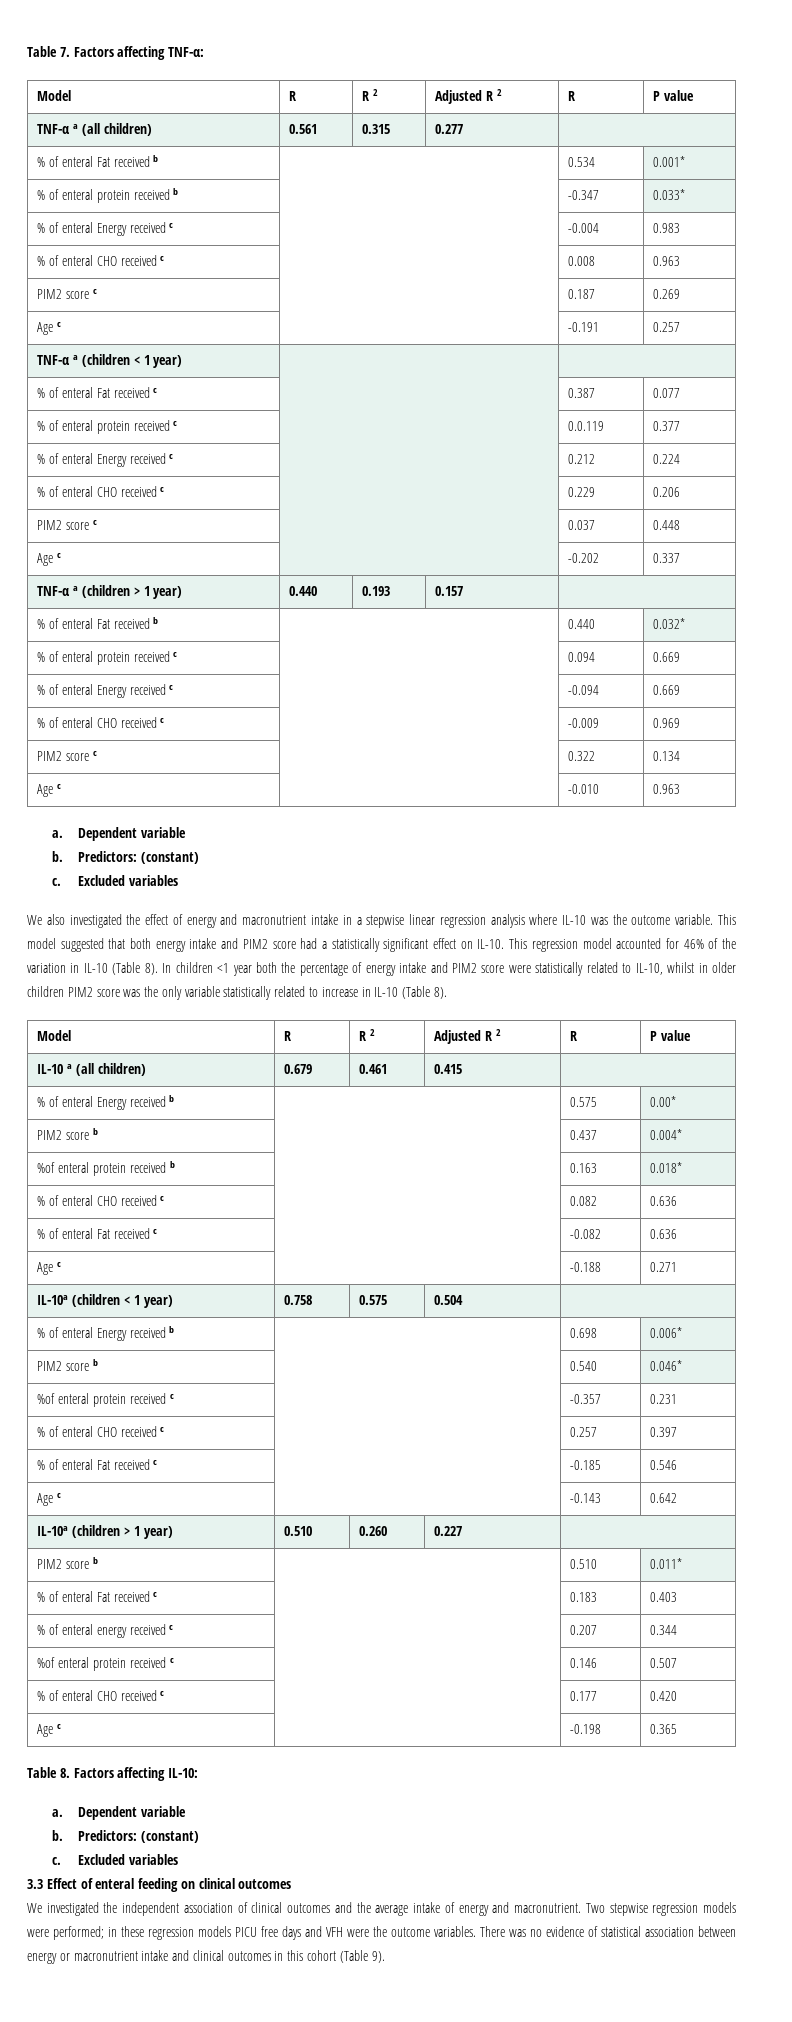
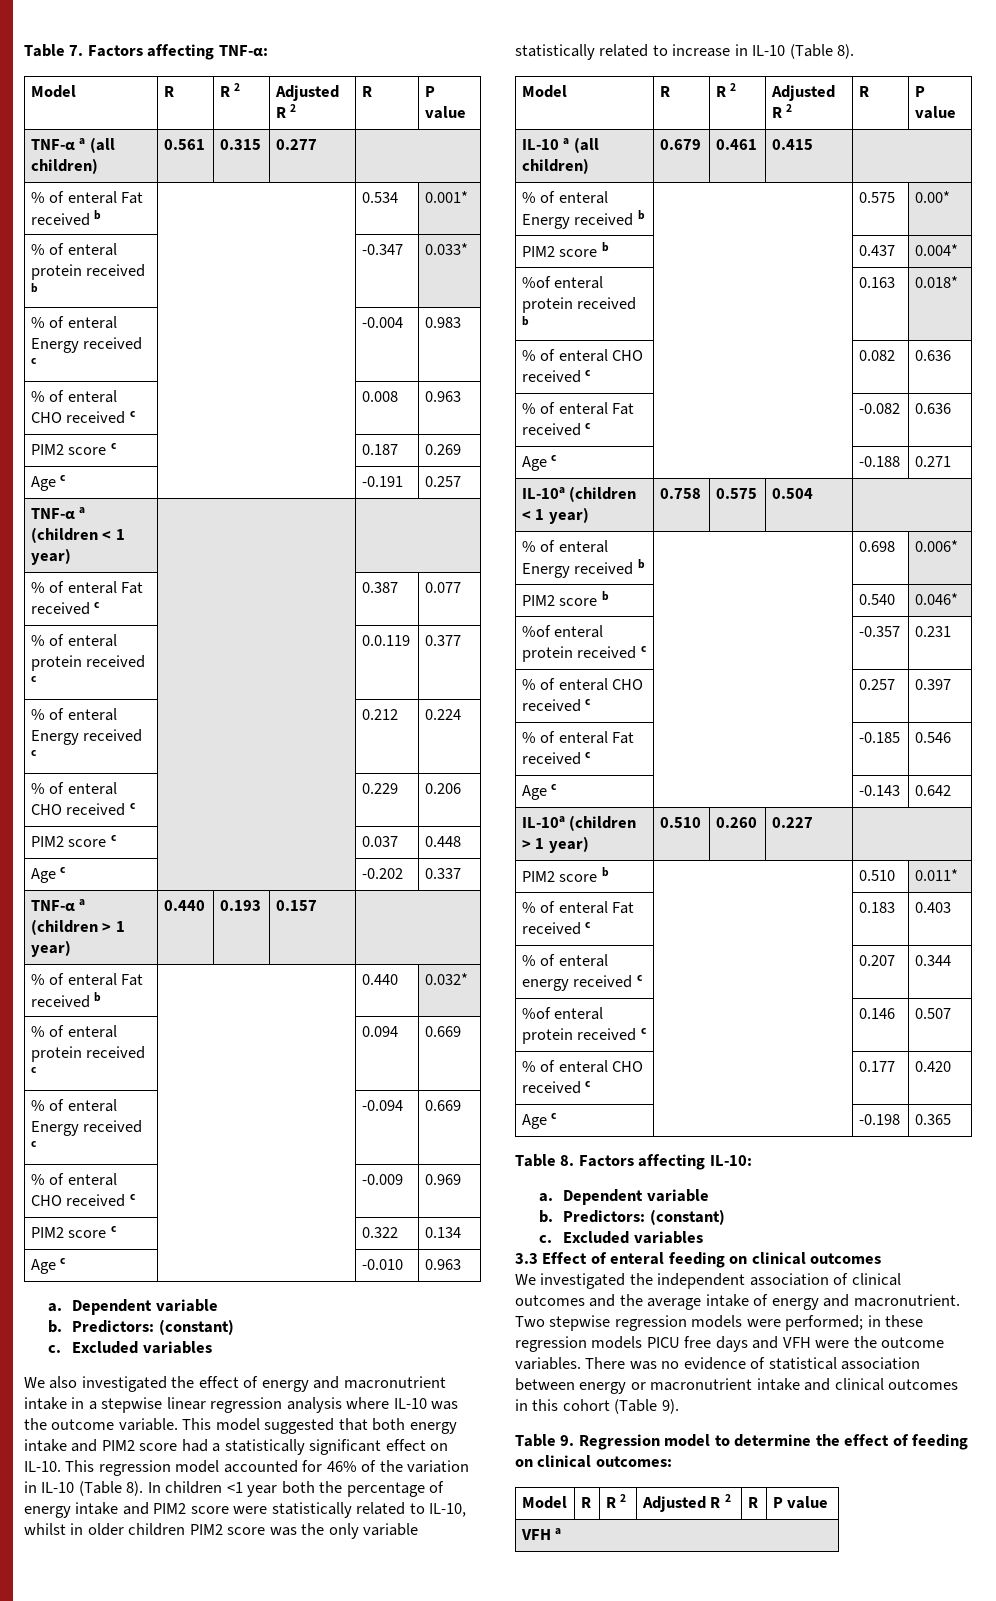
(385, 1957) none -> [515,1434,969,1450] [515,1455,672,1468] [521,1496,567,1509] [580,1497,591,1508] [605,1494,627,1508] [641,1494,731,1512] [747,1497,758,1508] [772,1496,829,1509] [520,1528,562,1540] // Table 9. Regression model to determine the effect of feeding on clinical outcomes: // Model | R | R 2 | Adjusted R 2 | R | P value // VFH a

